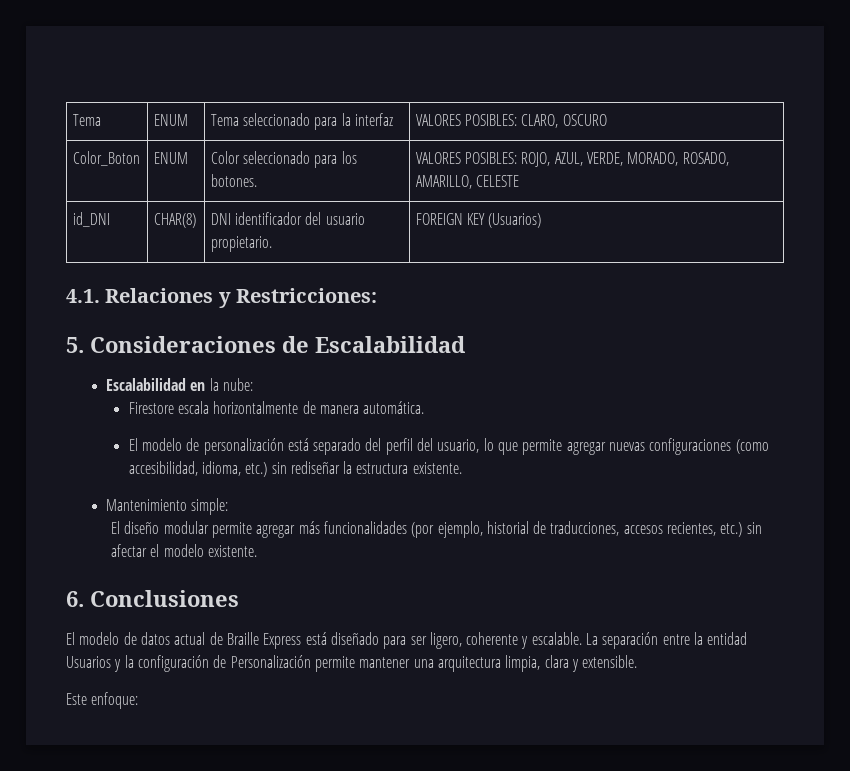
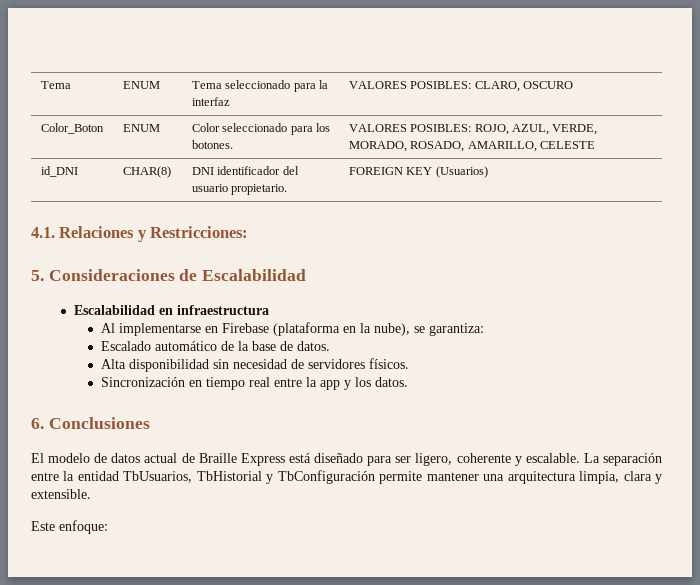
[209,378,254,391] [128,401,425,414] [128,438,769,455] [128,461,462,477] [106,498,229,515] [110,521,762,538] [110,544,257,557] la nube: // Firestore escala horizontalmente de manera automática. // El modelo de personalización está separado del perfil del usuario, lo que permite agregar nuevas configuraciones (como accesibilidad, idioma, etc.) sin rediseñar la estructura existente. // Mantenimiento simple: // El diseño modular permite agregar más funcionalidades (por ejemplo, historial de traducciones, accesos recientes, etc.) sin afectar el modelo existente. -> [176,305,269,315] [100,322,484,336] [100,341,330,351] [100,358,409,372] [100,377,408,390] infraestructura // Al implementarse en Firebase (plataforma en la nube), se garantiza: // Escalado automático de la base de datos. // Alta disponibilidad sin necesidad de servidores físicos. // Sincronización en tiempo real entre la app y los datos.
[66,655,311,672] Usuarios y la configuración de Personalización -> [123,470,375,484] TbUsuarios, TbHistorial y TbConfiguración

